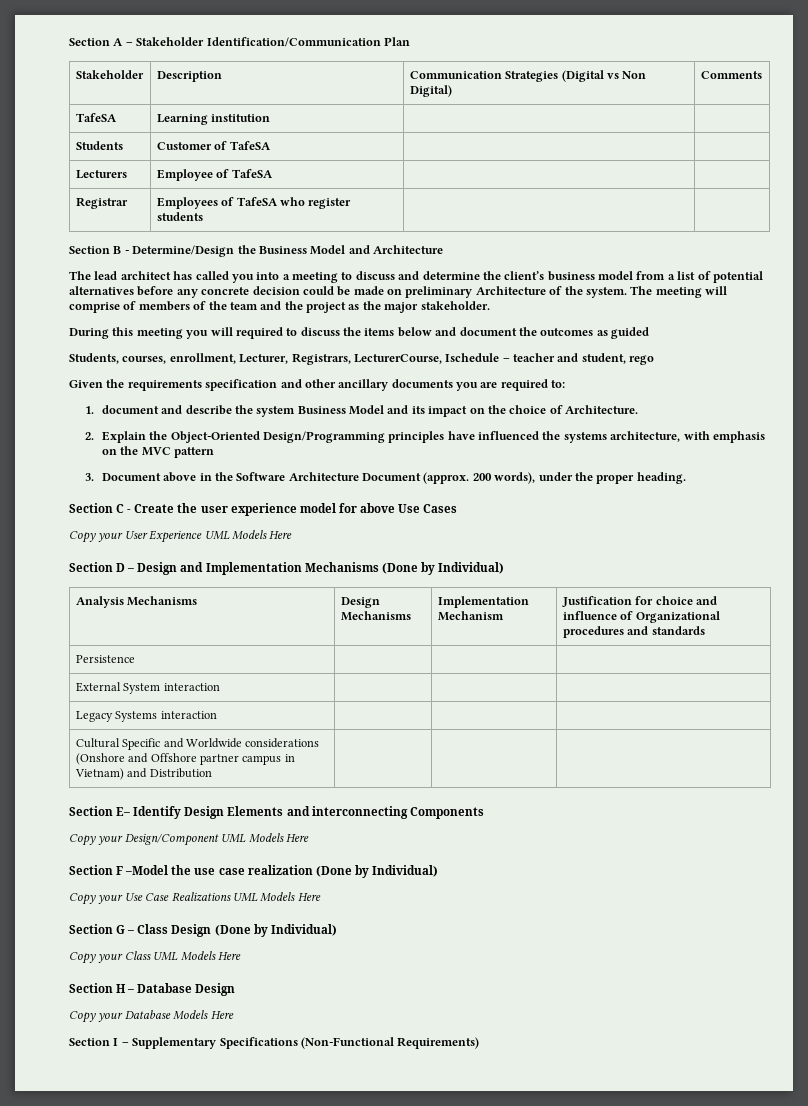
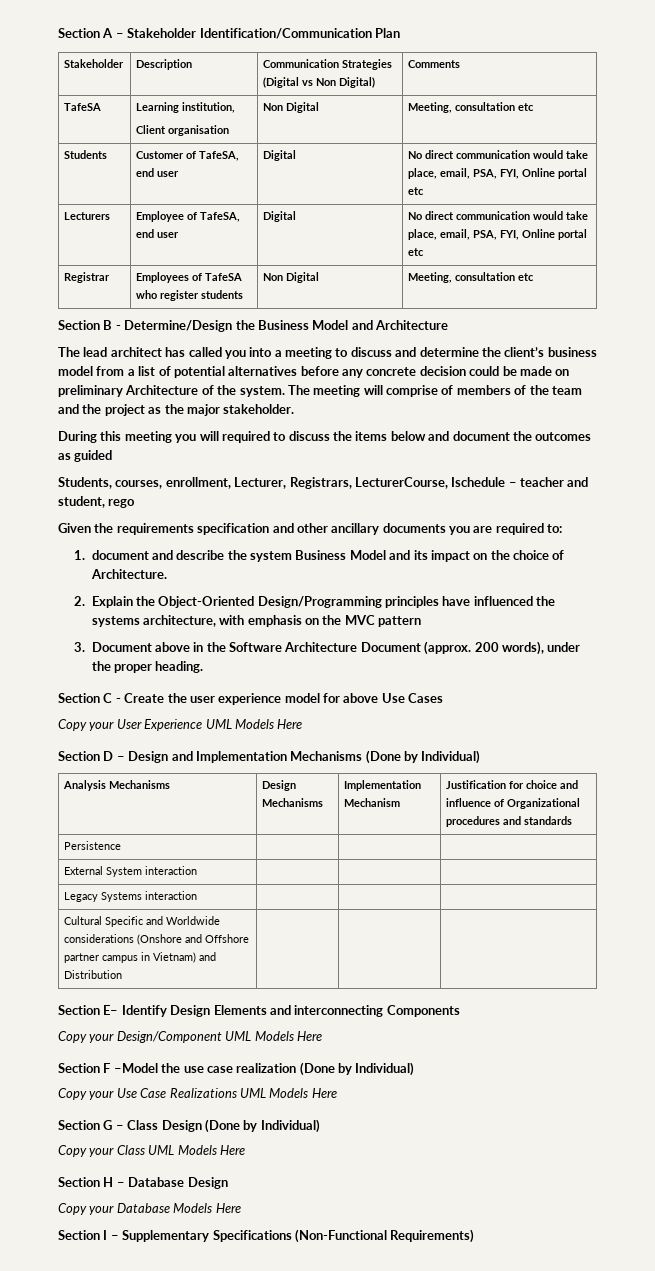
[211,114,271,122] [75,141,123,150] [156,141,271,150] [75,170,127,179] [156,169,273,181] institution | | // Students | Customer of TafeSA | | // Lecturers | Employee of TafeSA | | -> [182,102,236,113] [136,125,230,136] [263,102,320,113] [408,102,535,113] [64,150,108,159] [136,151,240,161] [136,168,180,177] [263,150,297,161] [408,150,589,159] [408,168,588,179] [408,187,425,195] [64,212,111,220] [136,211,241,222] [136,229,180,238] [263,211,297,222] [408,211,589,220] [408,229,588,240] [408,248,425,256] institution, // Client organisation | Non Digital | Meeting, consultation etc // Students | Customer of TafeSA, end user | Digital | No direct communication would take place, email, PSA, FYI, Online portal etc // Lecturers | Employee of TafeSA, end user | Digital | No direct communication would take place, email, PSA, FYI, Online portal etc
(203, 216) | -> [263,272,320,283] [408,272,535,283] Non Digital | Meeting, consultation etc

